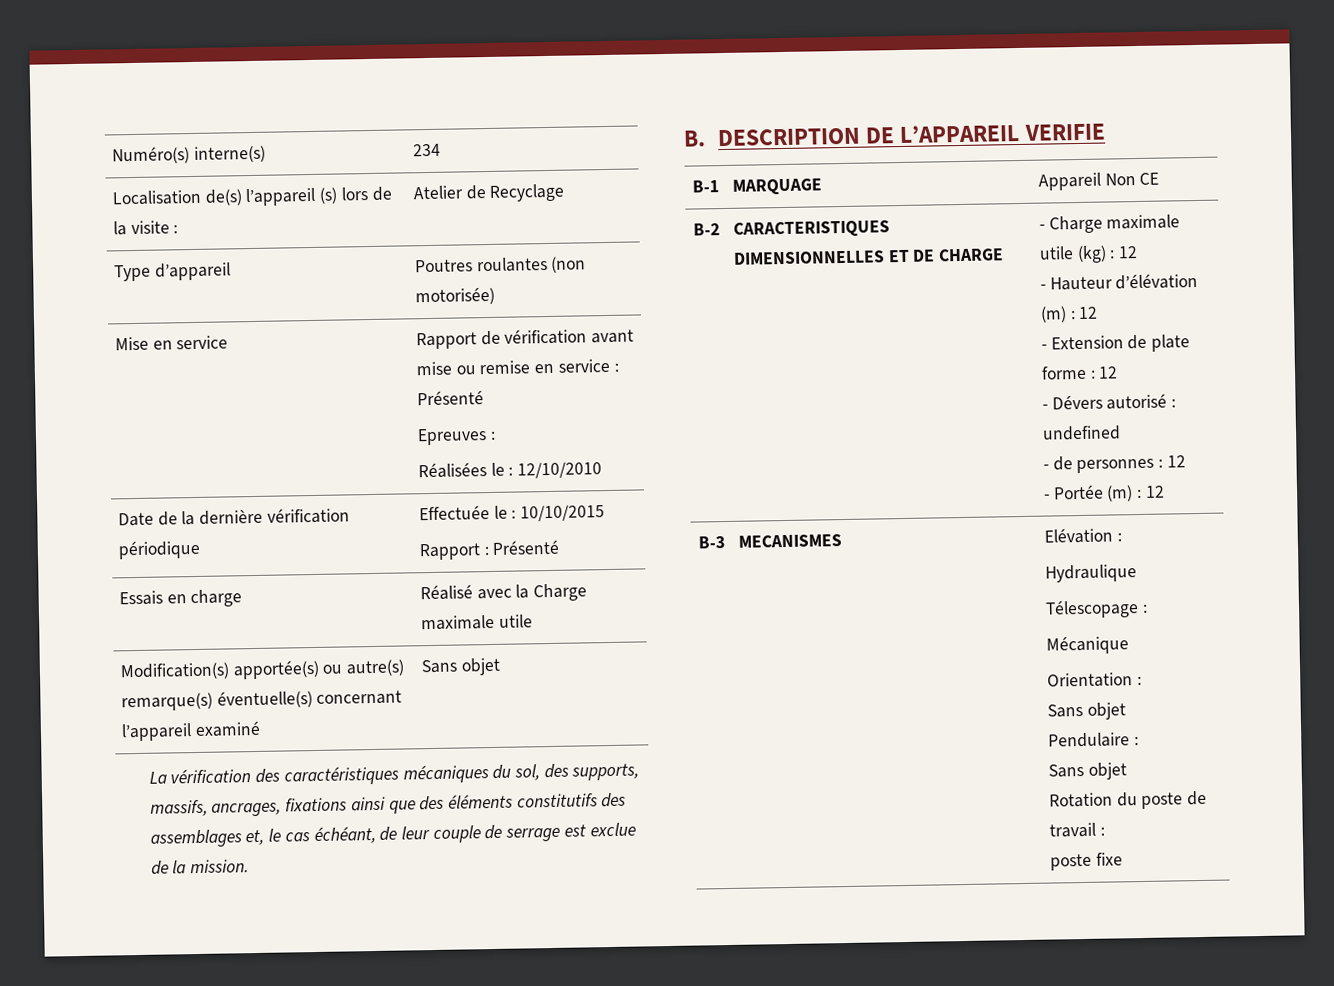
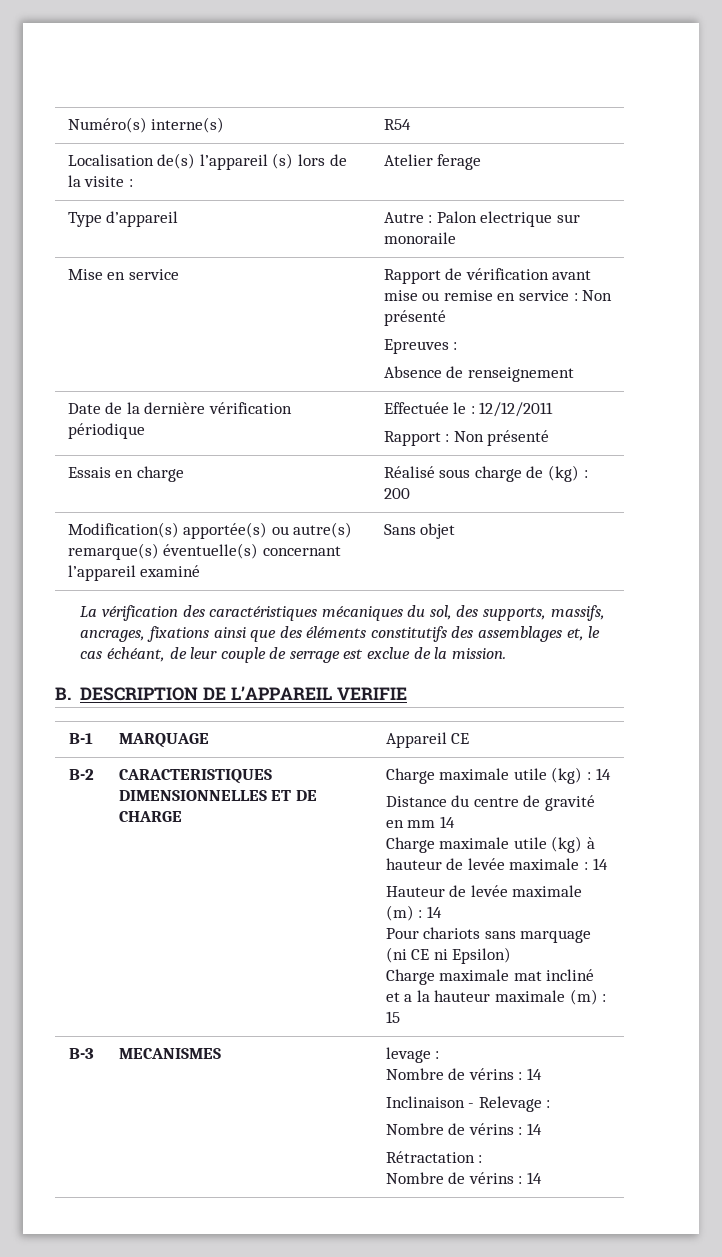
[413,143,442,157] 234 -> [383,119,411,130] R54
[465,183,566,202] de Recyclage -> [437,154,482,170] ferage
[415,256,587,273] [415,286,496,306] Poutres roulantes (non motorisée) -> [383,211,581,227] [383,232,456,244] Autre : Palon electrique sur monoraile
[417,390,485,406] Présenté -> [582,290,613,301] [383,310,446,326] Non présenté
[418,461,603,479] Réalisées le : 12/10/2010 -> [383,366,574,382] Absence de renseignement
[520,504,606,522] 10/10/2015 -> [479,402,554,417] 12/12/2011
[492,539,561,555] Présenté -> [453,430,550,446] Non présenté
[476,583,588,602] [421,614,533,631] avec la Charge maximale utile -> [439,465,588,482] [383,488,410,499] sous charge de (kg) : 200
[1104,173,1136,186] Non -> (447, 740) none
[1039,224,1046,230] - -> (182, 816) none
[1118,245,1139,259] [1040,272,1199,291] [1040,306,1099,323] [1041,334,1191,352] [1041,365,1119,380] [1042,393,1177,410] [1042,425,1122,441] [1043,455,1186,474] [1044,484,1165,502] 12 // - Hauteur d’élévation (m) : 12 // - Extension de plate forme : 12 // - Dévers autorisé : undefined // - de personnes : 12 // - Portée (m) : 12 -> [595,768,611,780] [385,795,596,811] [385,816,455,828] [385,836,596,853] [385,858,608,870] [385,885,583,897] [385,905,442,921] [385,927,592,943] [385,947,512,964] [385,969,595,985] [385,989,607,1005] [385,1011,400,1023] 14 // Distance du centre de gravité en mm 14 // Charge maximale utile (kg) à hauteur de levée maximale : 14 // Hauteur de levée maximale (m) : 14 // Pour chariots sans marquage (ni CE ni Epsilon) // Charge maximale mat incliné et a la hauteur maximale (m) : 15
[1044,527,1122,544] [1045,564,1138,583] [1045,599,1148,619] [1046,635,1130,655] [1047,672,1142,688] [1047,702,1126,720] [1048,732,1139,748] [1048,762,1127,780] [1049,790,1208,810] [1049,822,1105,838] [1050,852,1123,871] Elévation : // Hydraulique // Télescopage : // Mécanique // Orientation : // Sans objet // Pendulaire : // Sans objet // Rotation du poste de travail : // poste fixe -> [385,1047,440,1063] [385,1068,543,1080] [385,1096,551,1112] [385,1123,543,1135] [385,1151,483,1163] [385,1172,543,1184] levage : // Nombre de vérins : 14 // Inclinaison - Relevage : // Nombre de vérins : 14 // Rétractation : // Nombre de vérins : 14

